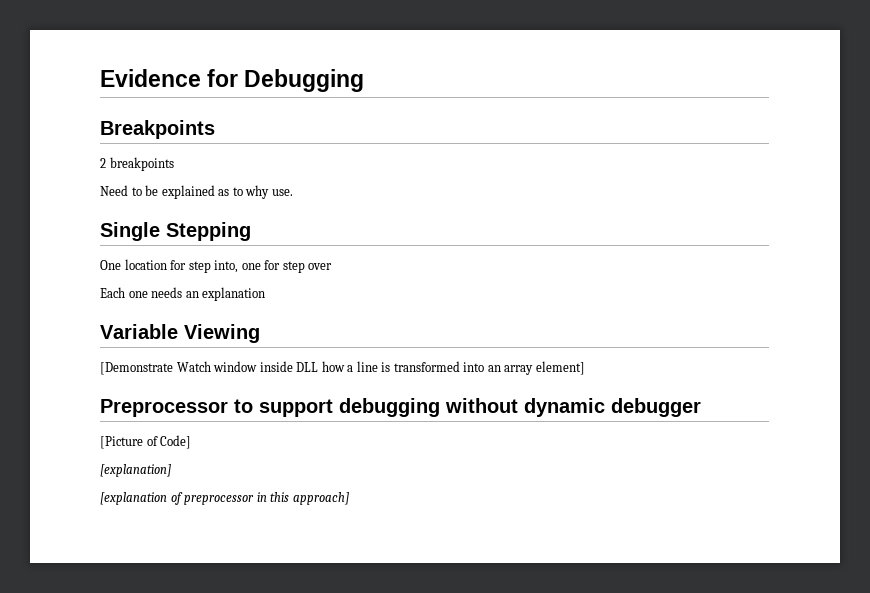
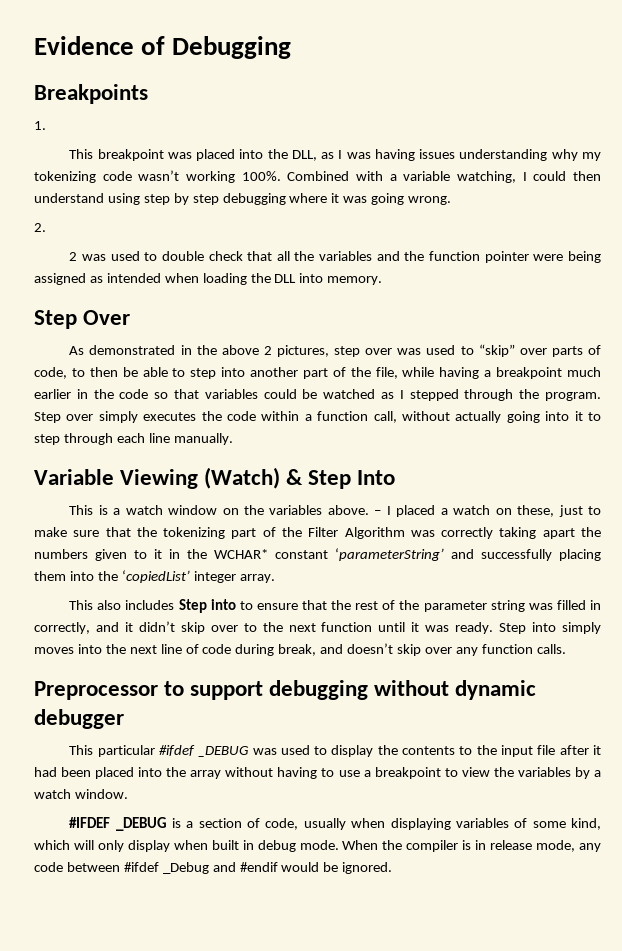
[207,69,239,87] for -> [141,36,166,55] of
[100,157,174,171] [100,185,293,199] [100,222,251,241] [100,259,333,273] [100,287,266,301] [100,324,260,343] [100,361,585,375] 2 breakpoints // Need to be explained as to why use. // Single Stepping // One location for step into, one for step over // Each one needs an explanation // Variable Viewing // [Demonstrate Watch window inside DLL how a line is transformed into an array element] -> [34,121,46,130] [69,149,601,161] [34,170,602,183] [34,193,452,205] [34,223,46,232] [69,251,601,263] [34,273,383,285] [34,310,131,329] [69,344,601,357] [34,367,601,379] [34,389,602,401] [34,411,601,423] [34,433,233,445] [34,467,396,489] [69,505,601,517] [34,527,601,539] [34,548,601,561] [34,570,275,583] [69,599,602,613] [34,621,601,634] [34,643,566,656] 1. // This breakpoint was placed into the DLL, as I was having issues understanding why my tokenizing code wasn’t working 100%. Combined with a variable watching, I could then understand using step by step debugging where it was going wrong. // 2. // 2 was used to double check that all the variables and the function pointer were being assigned as intended when loading the DLL into memory. // Step Over // As demonstrated in the above 2 pictures, step over was used to “skip” over parts of code, to then be able to step into another part of the file, while having a breakpoint much earlier in the code so that variables could be watched as I stepped through the program. Step over simply executes the code within a function call, without actually going into it to step through each line manually. // Variable Viewing (Watch) & Step Into // This is a watch window on the variables above. – I placed a watch on these, just to make sure that the tokenizing part of the Filter Algorithm was correctly taking apart the numbers given to it in the WCHAR* constant ‘parameterString’ and successfully placing them into the ‘copiedList’ integer array. // This also includes Step into to ensure that the rest of the parameter string was filled in correctly, and it didn’t skip over to the next function until it was ready. Step into simply moves into the next line of code during break, and doesn’t skip over any function calls.
[100,435,192,449] [100,464,171,477] [100,492,349,505] [Picture of Code] // [explanation] // [explanation of preprocessor in this approach] -> [69,745,602,757] [34,767,601,779] [34,789,128,799] [69,817,601,831] [34,840,601,852] [34,862,393,874] This particular #ifdef _DEBUG was used to display the contents to the input file after it had been placed into the array without having to use a breakpoint to view the variables by a watch window. // #IFDEF _DEBUG is a section of code, usually when displaying variables of some kind, which will only display when built in debug mode. When the compiler is in release mode, any code between #ifdef _Debug and #endif would be ignored.

